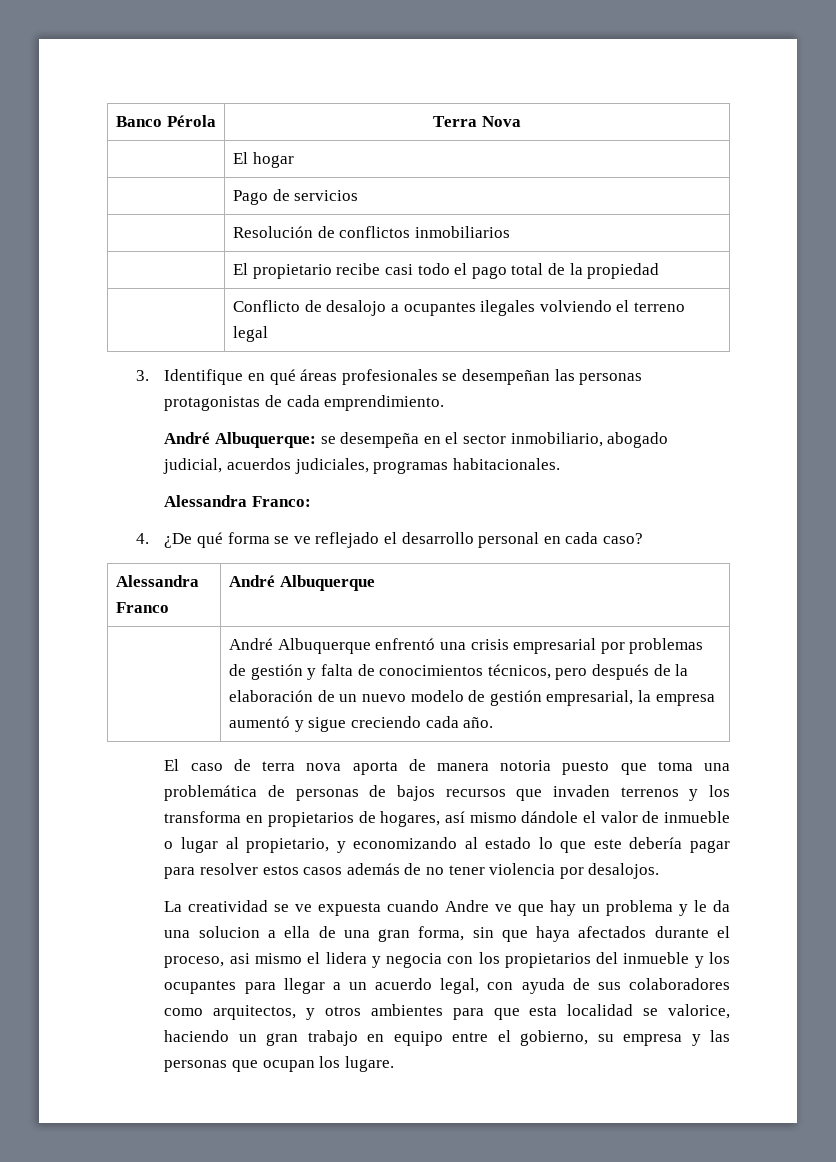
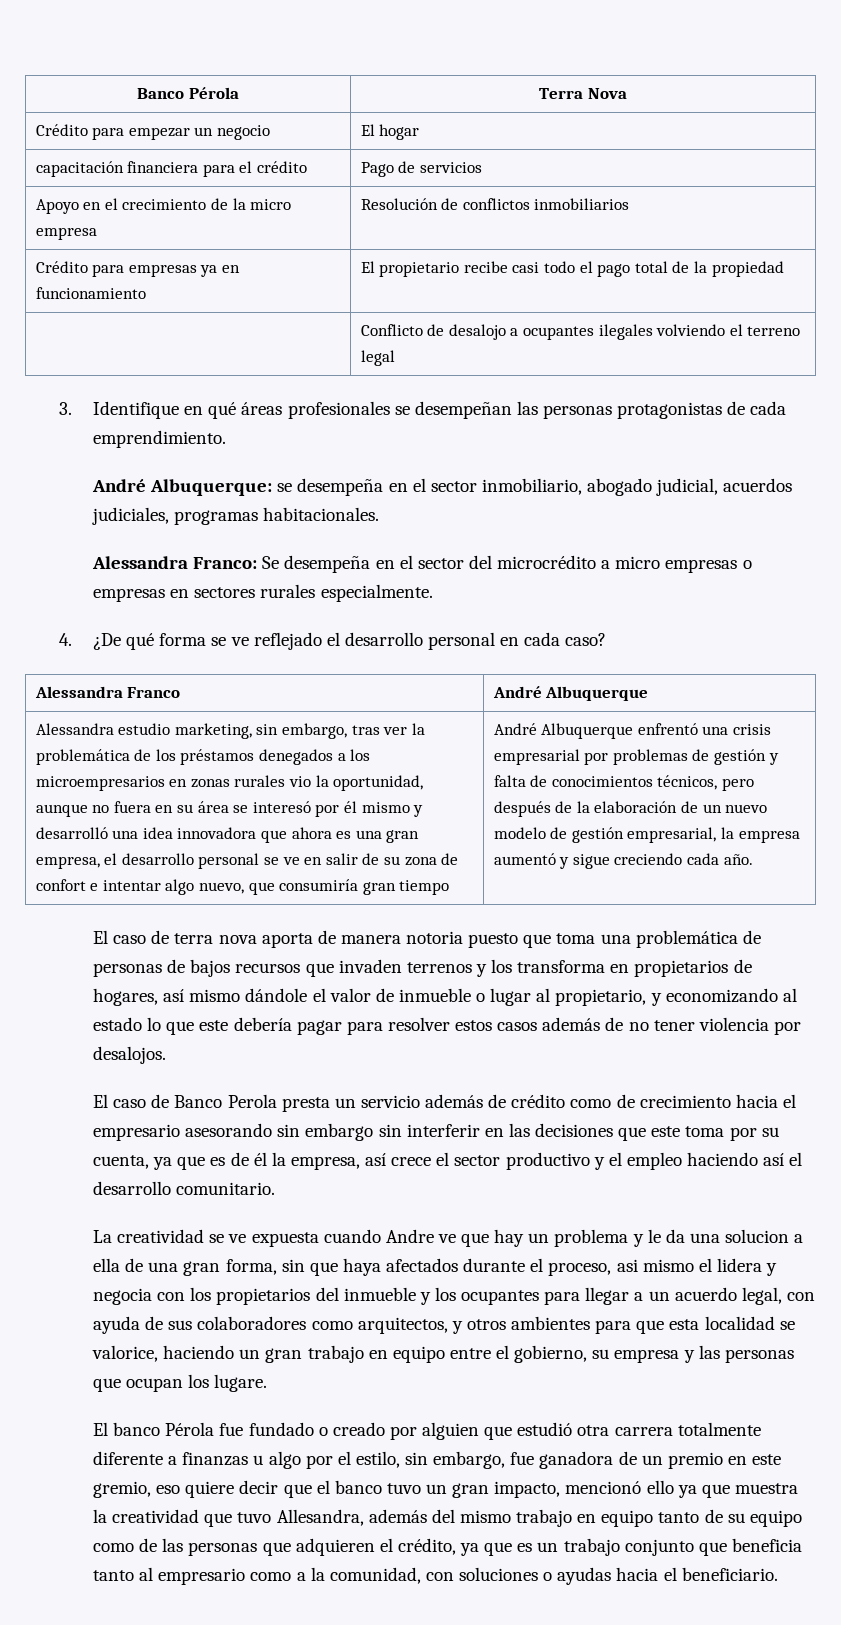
[233,152,294,168] [233,189,359,205] [233,226,510,238] | El hogar // | Pago de servicios // | Resolución de conflictos inmobiliarios // -> [35,124,270,140] [360,124,420,140] [35,161,307,177] [360,161,482,177] [35,198,292,214] [35,227,97,240] [360,198,630,210] [35,261,240,277] [35,287,146,299] Crédito para empezar un negocio | El hogar // capacitación financiera para el crédito | Pago de servicios // Apoyo en el crecimiento de la micro empresa | Resolución de conflictos inmobiliarios // Crédito para empresas ya en funcionamiento
(312, 501) none -> [262,555,752,573] [93,584,433,602] Se desempeña en el sector del microcrédito a micro empresas o empresas en sectores rurales especialmente.
(375, 583) none -> [35,723,425,739] [35,749,371,765] [35,775,424,791] [35,801,424,817] [35,827,420,843] [35,853,459,869] [35,879,450,895] Alessandra estudio marketing, sin embargo, tras ver la problemática de los préstamos denegados a los microempresarios en zonas rurales vio la oportunidad, aunque no fuera en su área se interesó por él mismo y desarrolló una idea innovadora que ahora es una gran empresa, el desarrollo personal se ve en salir de su zona de confort e intentar algo nuevo, que consumiría gran tiempo
(660, 871) none -> [93,1094,796,1112] [93,1123,779,1141] [93,1152,803,1170] [93,1181,276,1195] // El caso de Banco Perola presta un servicio además de crédito como de crecimiento hacia el empresario asesorando sin embargo sin interferir en las decisiones que este toma por su cuenta, ya que es de él la empresa, así crece el sector productivo y el empleo haciendo así el desarrollo comunitario.
(394, 1064) none -> [93,1422,761,1440] [93,1451,782,1469] [93,1480,798,1498] [93,1509,802,1527] [93,1538,802,1556] [93,1567,778,1585] // El banco Pérola fue fundado o creado por alguien que estudió otra carrera totalmente diferente a finanzas u algo por el estilo, sin embargo, fue ganadora de un premio en este gremio, eso quiere decir que el banco tuvo un gran impacto, mencionó ello ya que muestra la creatividad que tuvo Allesandra, además del mismo trabajo en equipo tanto de su equipo como de las personas que adquieren el crédito, ya que es un trabajo conjunto que beneficia tanto al empresario como a la comunidad, con soluciones o ayudas hacia el beneficiario.

